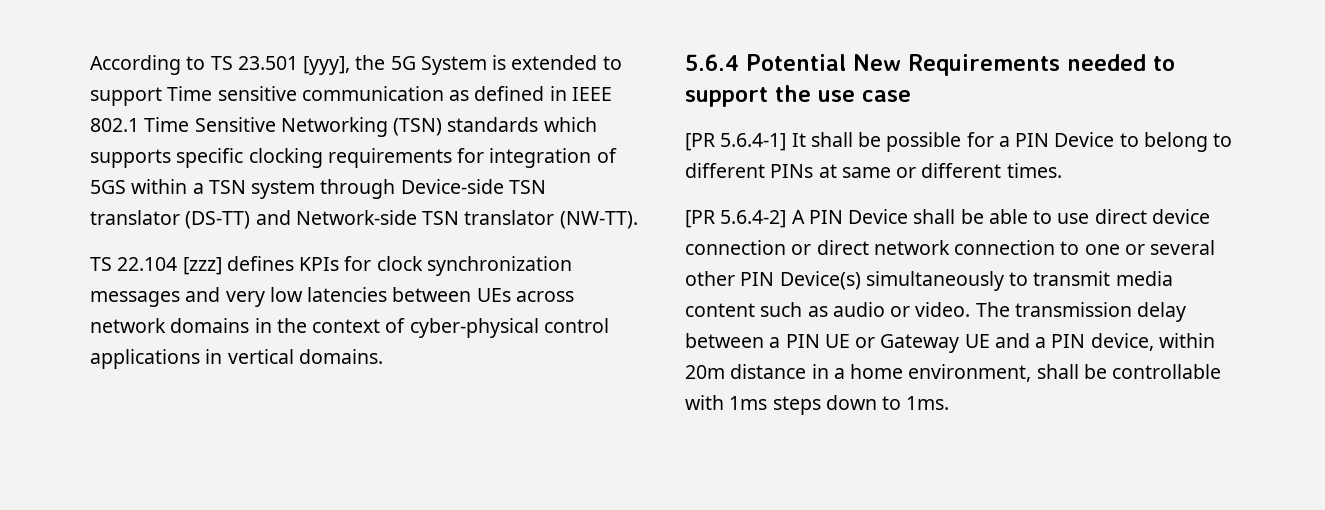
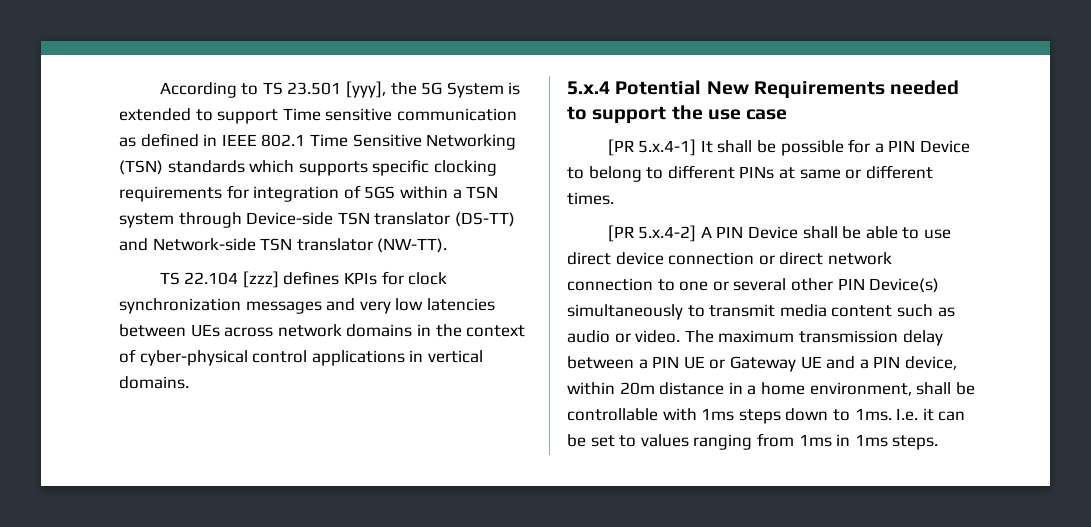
[685,54,739,71] 5.6.4 -> [567,81,610,95] 5.x.4
[720,133,787,151] 5.6.4-1] -> [638,139,697,156] 5.x.4-1]
[720,210,787,228] 5.6.4-2] -> [638,225,697,242] 5.x.4-2]
(1010, 309) none -> [718,330,795,343] maximum
(950, 403) none -> [896,408,966,421] [567,433,939,450] I.e. it can be set to values ranging from 1ms in 1ms steps.

